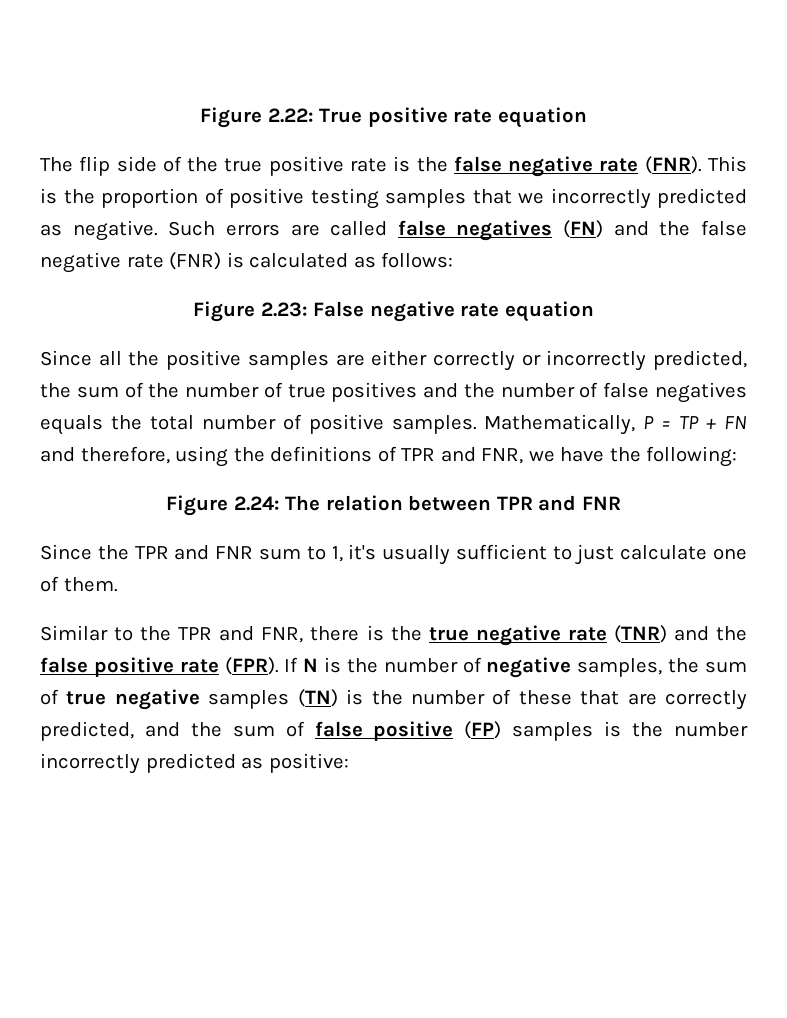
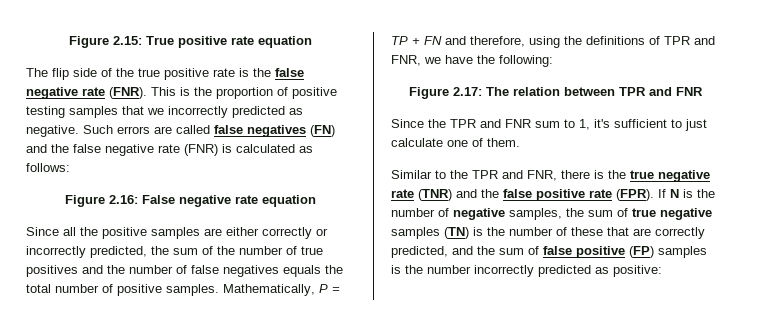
[200,107,314,128] Figure 2.22: -> [69,36,142,48] Figure 2.15:
[260,302,308,317] 2.23: -> [109,195,138,204] 2.16:
[233,496,280,511] 2.24: -> [453,87,482,96] 2.17:
[382,545,451,565] usually -> (610, 123) none

